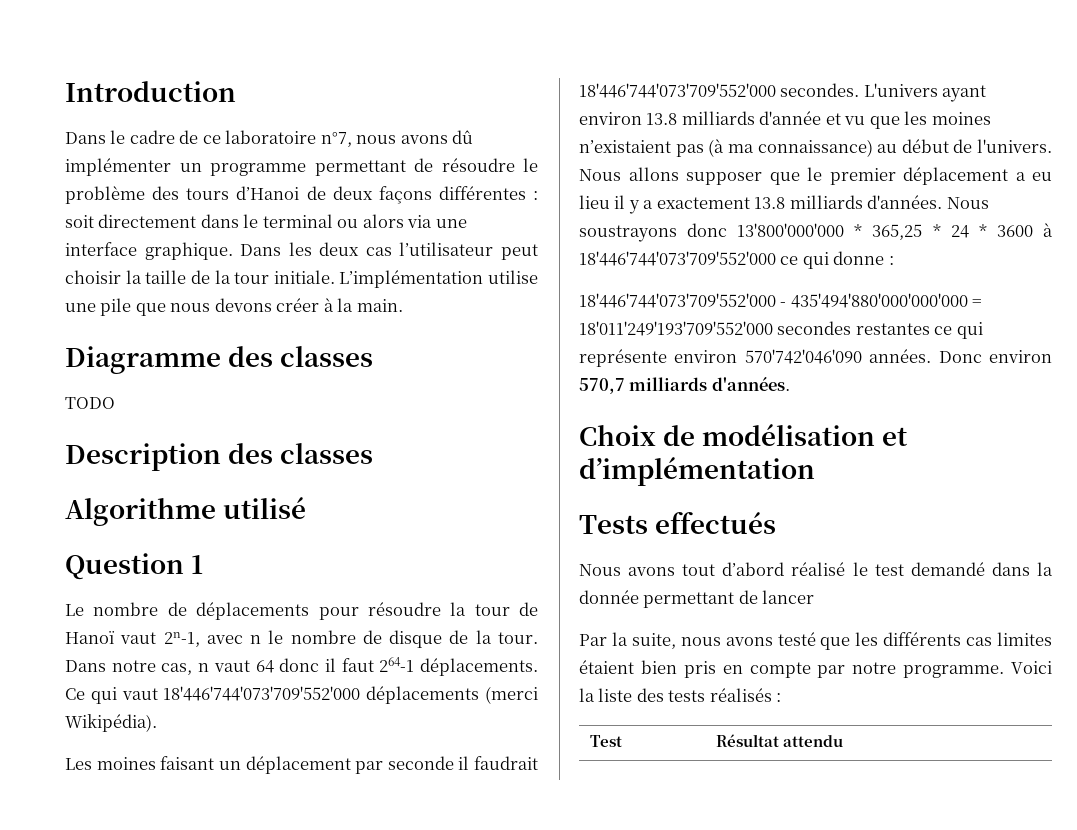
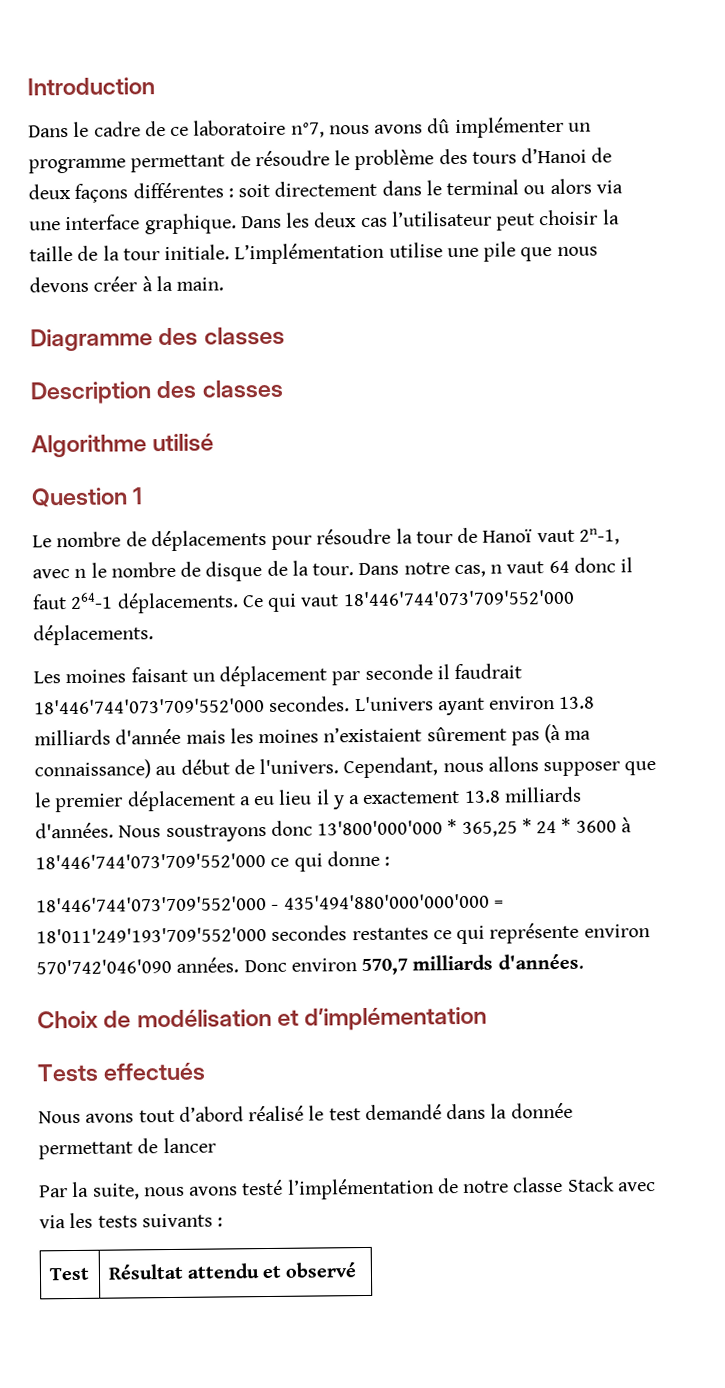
[65,397,115,409] // TODO -> (285, 336) none
[366,686,538,704] [65,714,157,732] déplacements (merci Wikipédia). -> [33,624,154,646] déplacements.
[825,113,900,129] et vu que -> [185,730,226,744] mais
(671, 146) none -> [426,726,507,742] sûrement
[579,169,621,181] Nous -> [343,757,484,779] Cependant, nous
[820,632,1052,650] [579,660,1052,678] [579,688,772,702] que les différents cas limites étaient bien pris en compte par notre programme. Voici la liste des tests réalisés -> [286,1176,656,1200] [39,1212,213,1229] l’implémentation de notre classe Stack avec via les tests suivants
(844, 741) none -> [262,1262,358,1279] et observé

